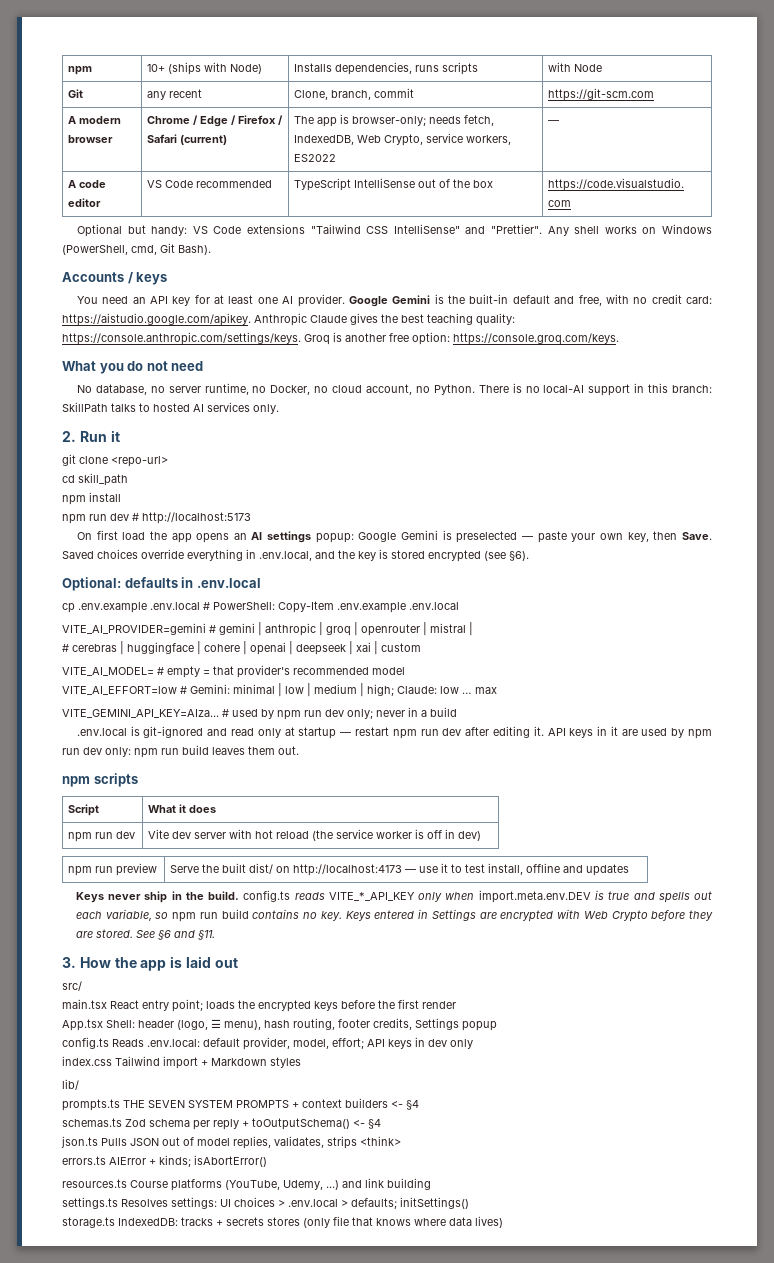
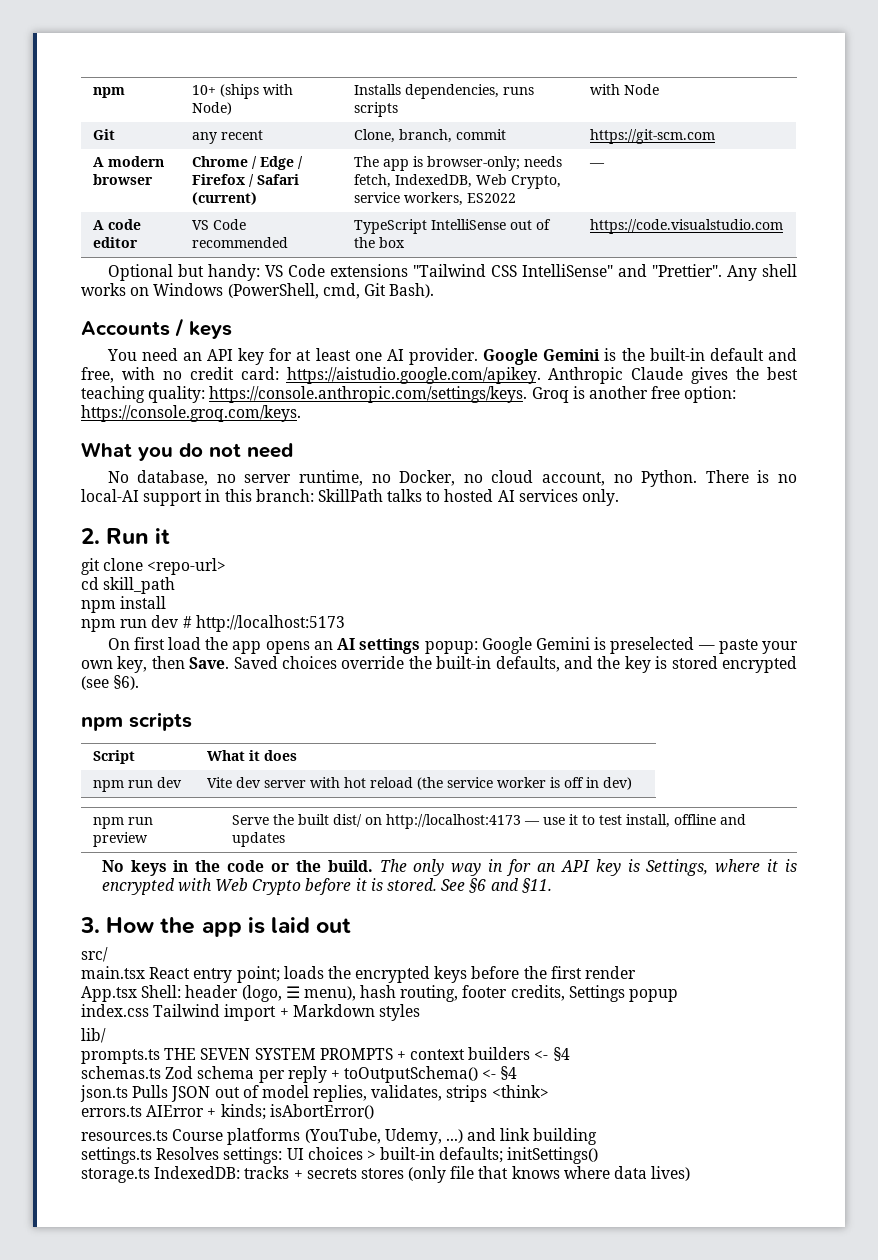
[187,549,312,561] everything in .env.local, -> [408,656,560,672] the built-in defaults,
[62,577,261,591] [62,601,459,613] [62,622,473,636] [62,641,421,655] [62,665,405,678] [62,683,497,697] [62,707,457,720] [76,726,713,739] [62,745,299,758] // Optional: defaults in .env.local // cp .env.example .env.local # PowerShell: Copy-Item .env.example .env.local // VITE_AI_PROVIDER=gemini # gemini | anthropic | groq | openrouter | mistral | // # cerebras | huggingface | cohere | openai | deepseek | xai | custom // VITE_AI_MODEL= # empty = that provider's recommended model // VITE_AI_EFFORT=low # Gemini: minimal | low | medium | high; Claude: low … max // VITE_GEMINI_API_KEY=AIza... # used by npm run dev only; never in a build // .env.local is git-ignored and read only at startup — restart npm run dev after editing it. API keys in it are used by npm run dev only: npm run build leaves them out. -> (140, 682) none
[75,890,713,903] [75,909,497,922] Keys never ship in the build. config.ts reads VITE_*_API_KEY only when import.meta.env.DEV is true and spells out each variable, so npm run build contains no key. Keys entered in Settings are -> [101,859,797,876] No keys in the code or the build. The only way in for an API key is Settings, where it is
[689,910,714,921] [75,931,93,938] they are -> [355,878,383,891] it is
[62,1037,473,1050] // config.ts Reads .env.local: default provider, model, effort; API keys in dev only -> (679, 995) none
[288,1199,348,1207] .env.local > -> [380,1147,436,1160] built-in

